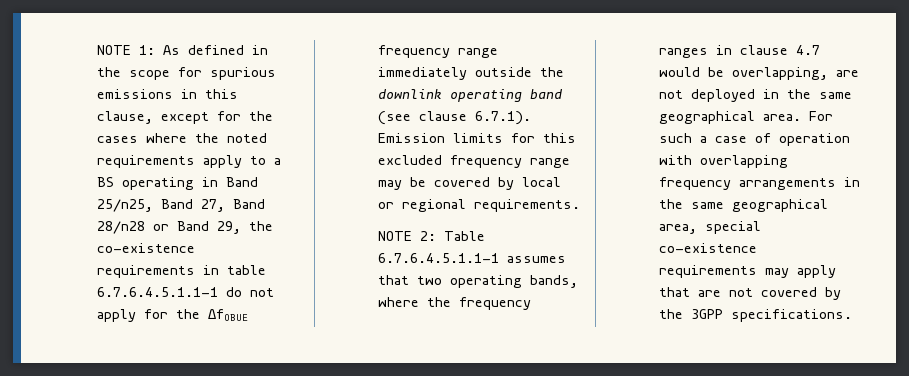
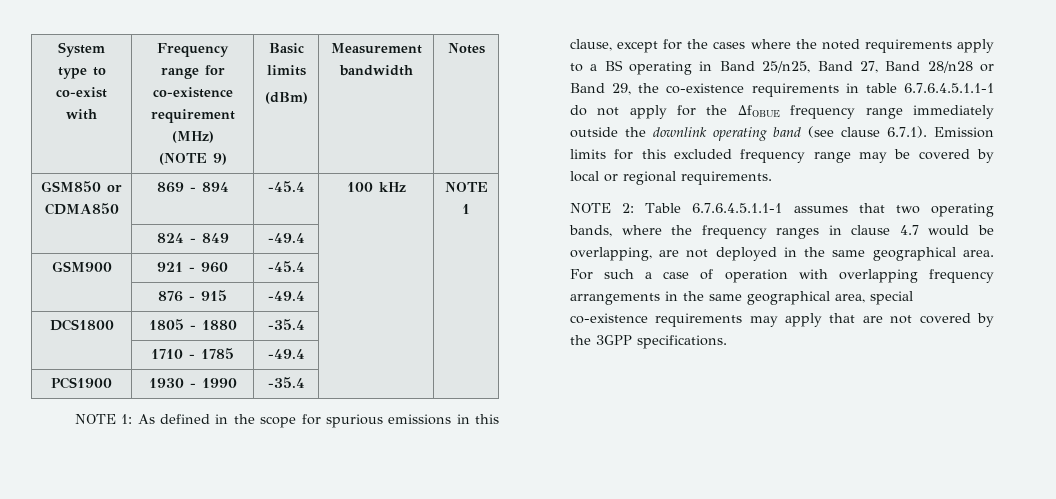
(97, 50) none -> [58,42,105,57] [57,67,106,79] [56,87,107,98] [66,109,97,120] [157,43,229,57] [160,65,225,79] [152,87,233,98] [150,109,235,123] [171,131,214,143] [158,153,227,165] [268,43,304,54] [266,65,306,76] [264,92,308,104] [330,43,422,54] [338,65,413,76] [447,43,485,54] [41,181,122,192] [44,203,119,215] [156,182,229,193] [267,181,305,192] [346,182,406,192] [444,182,488,192] [462,204,470,214] [156,233,229,243] [267,233,305,243] [51,261,112,272] [157,262,228,273] [267,261,305,272] [158,290,227,302] [267,291,305,301] [49,319,114,331] [148,319,237,330] [267,319,305,330] [151,348,234,359] [267,349,305,359] [51,377,112,389] [148,378,237,388] [267,377,305,388] System type to co-exist with | Frequency range for co-existence requirement (MHz) // (NOTE 9) | Basic limits // (dBm) | Measurement bandwidth | Notes // GSM850 or CDMA850 | 869 - 894 | -45.4 | 100 kHz | NOTE 1 // | 824 - 849 | -49.4 | | // GSM900 | 921 - 960 | -45.4 | | // | 876 - 915 | -49.4 | | // DCS1800 | 1805 - 1880 | -35.4 | | // | 1710 - 1785 | -49.4 | | // PCS1900 | 1930 - 1990 | -35.4 | | //

